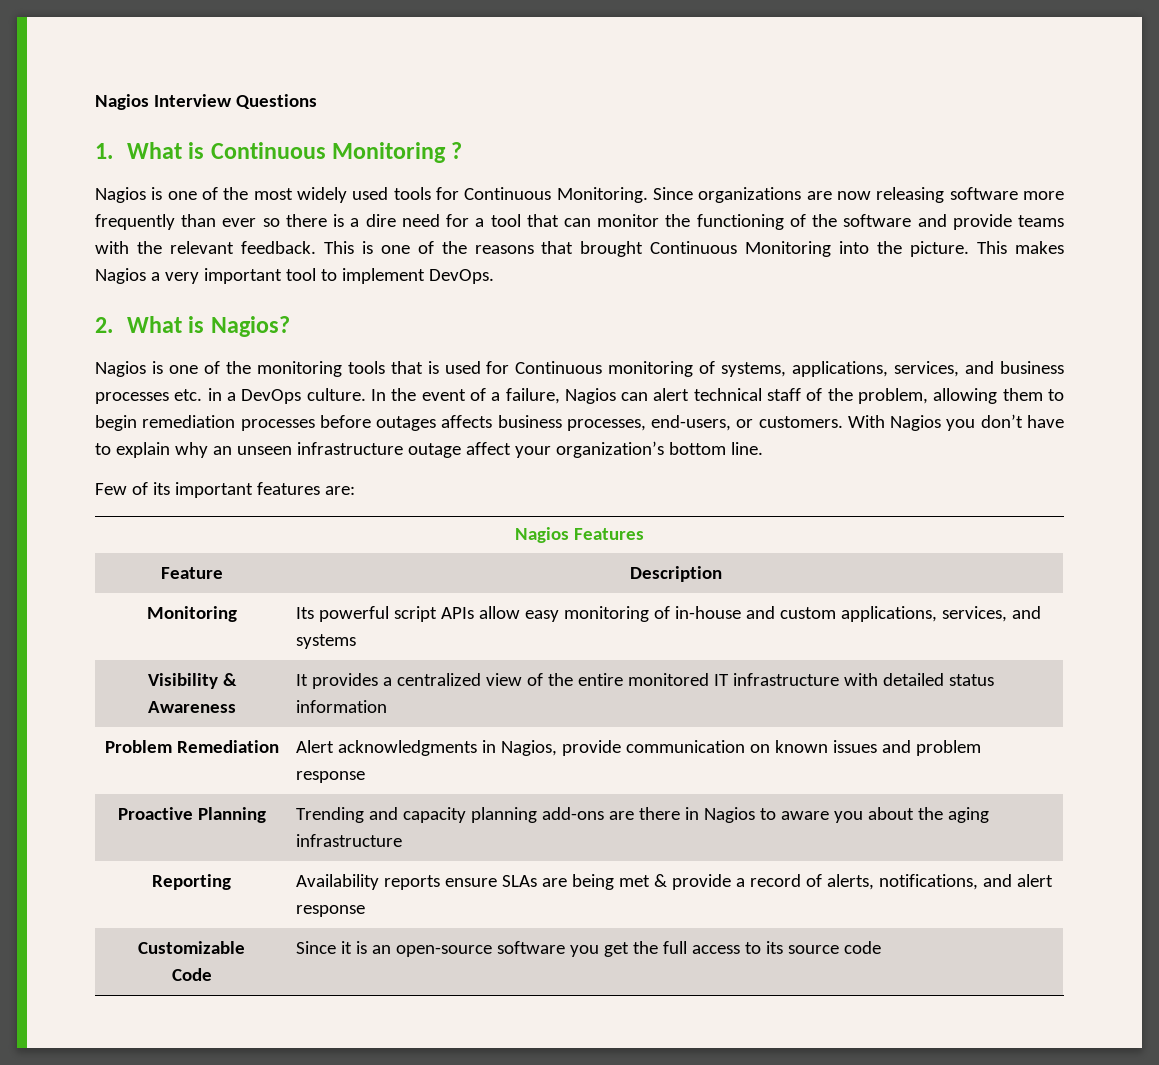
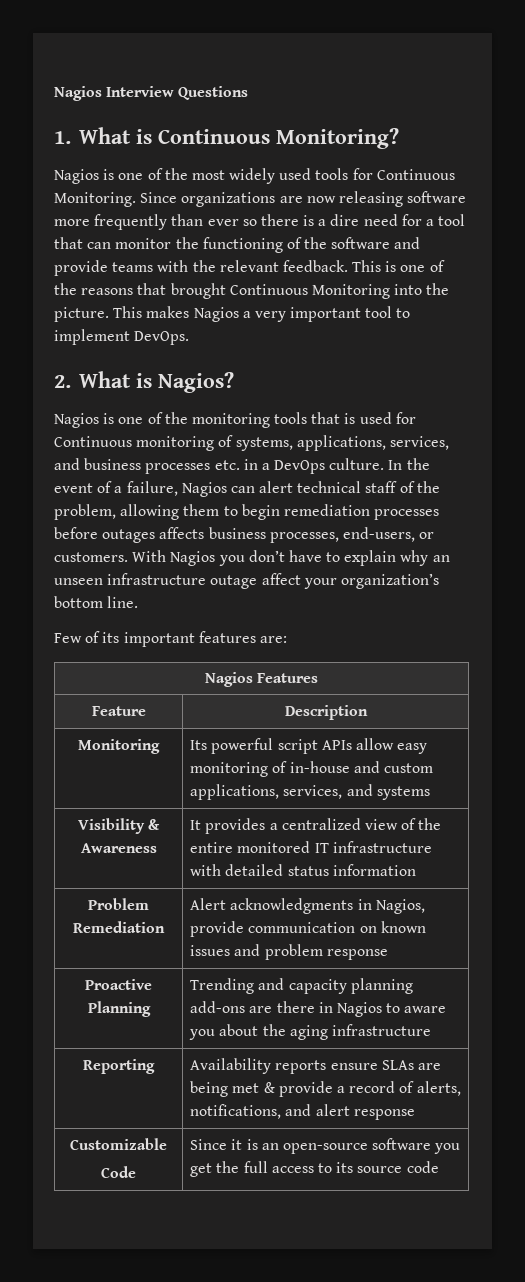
[332,142,463,163] Monitoring ? -> [275,128,399,149] Monitoring?

